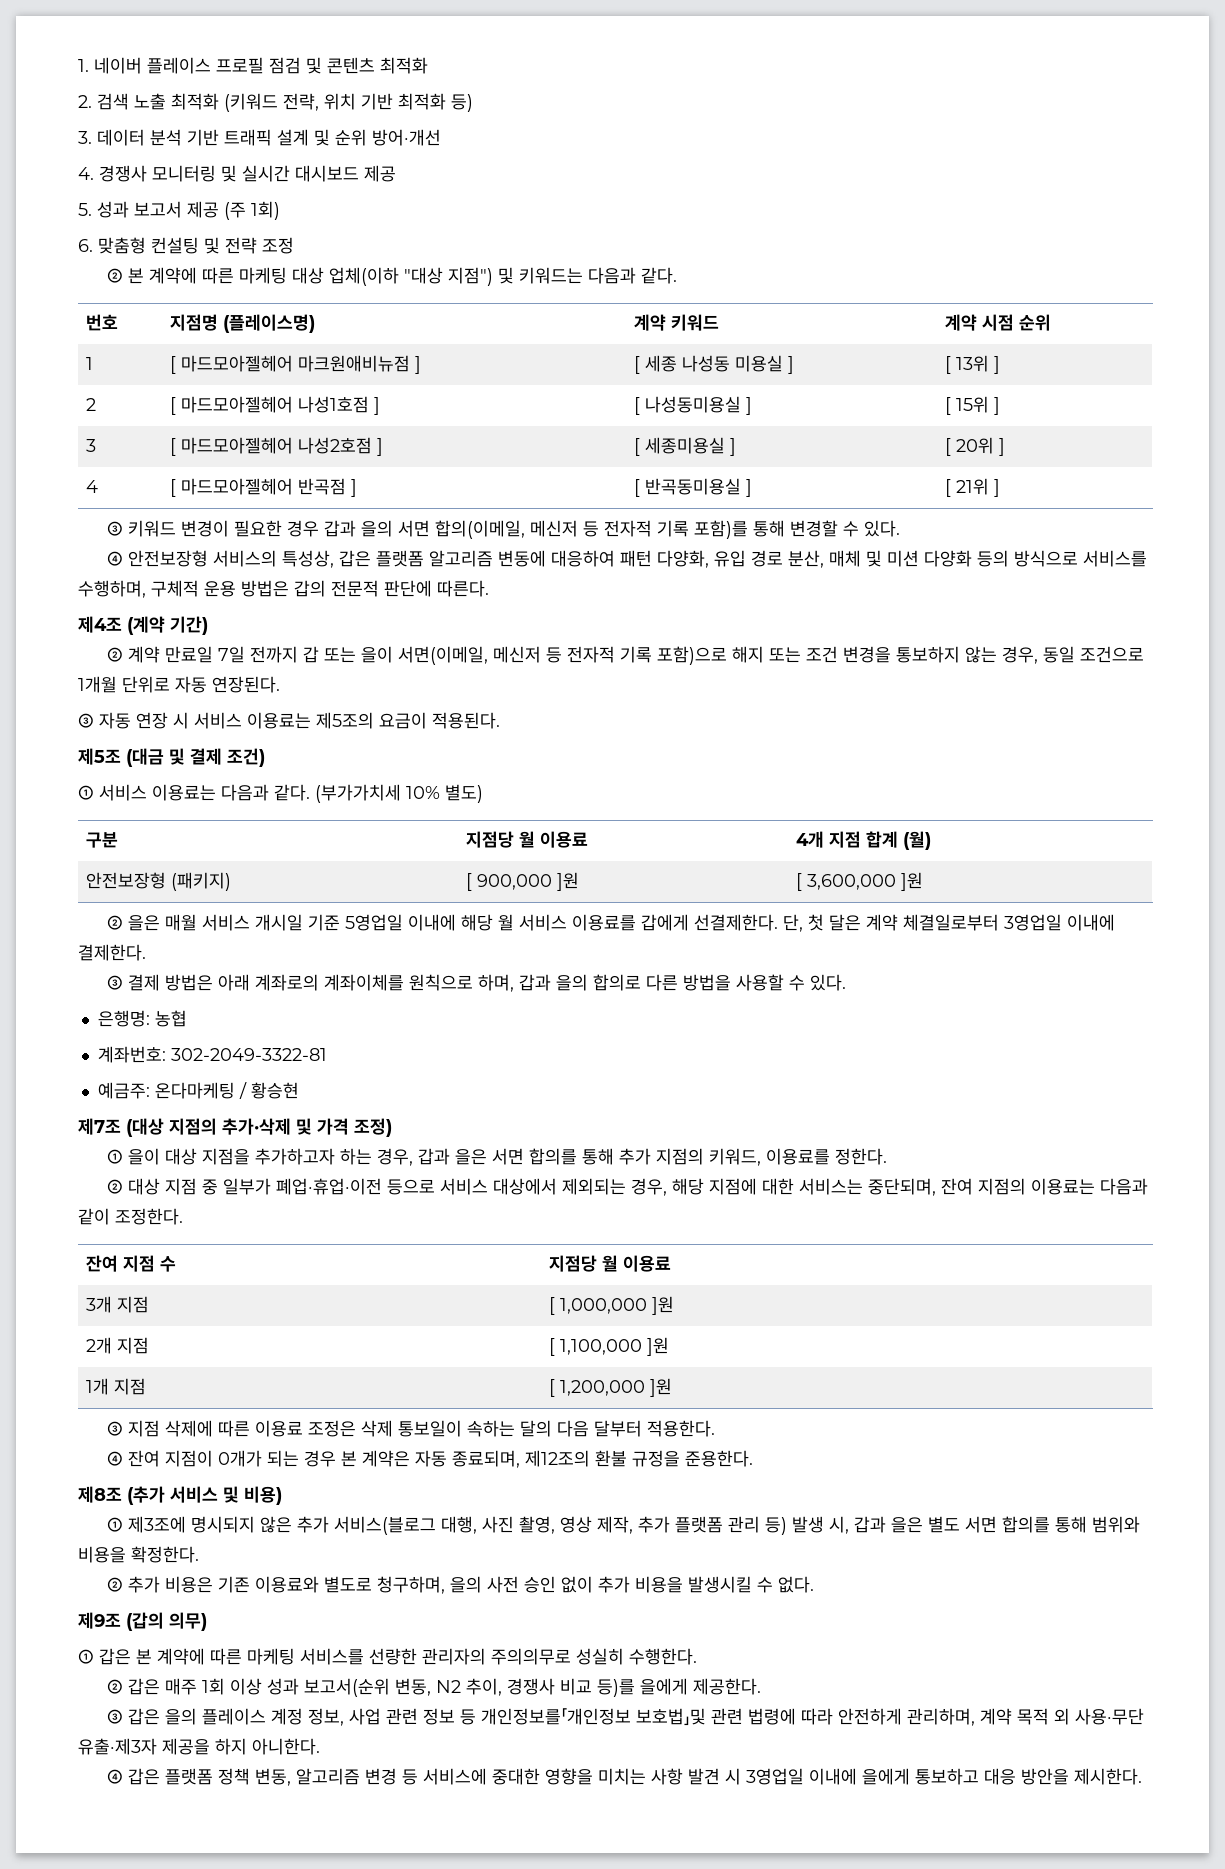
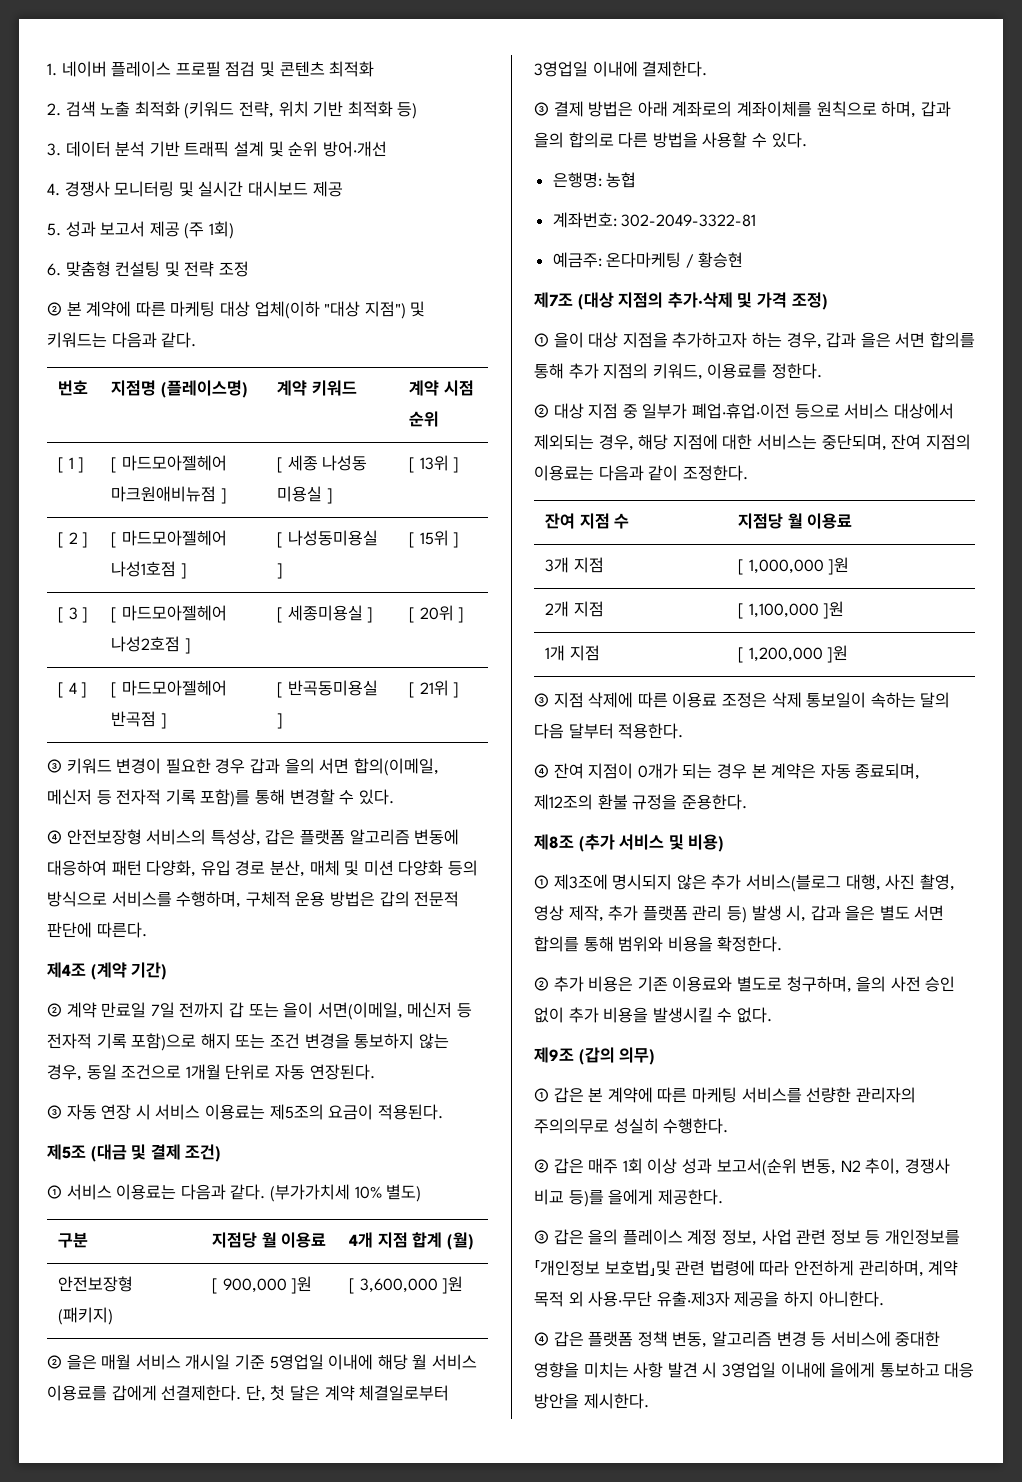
[86,357,94,370] 1 -> [58,457,85,473] [ 1 ]
[86,398,97,411] 2 -> [58,532,89,548] [ 2 ]
[86,439,97,452] 3 -> [58,607,89,623] [ 3 ]
[86,480,99,493] 4 -> [58,682,88,698] [ 4 ]

